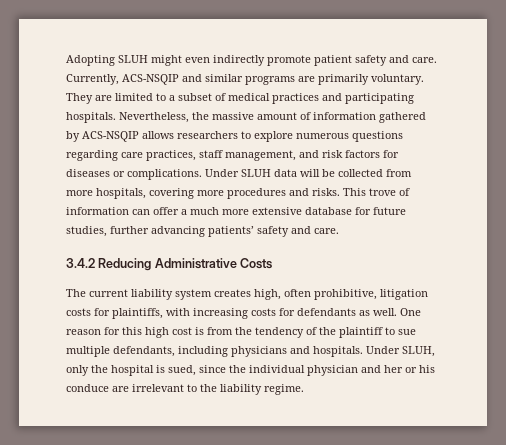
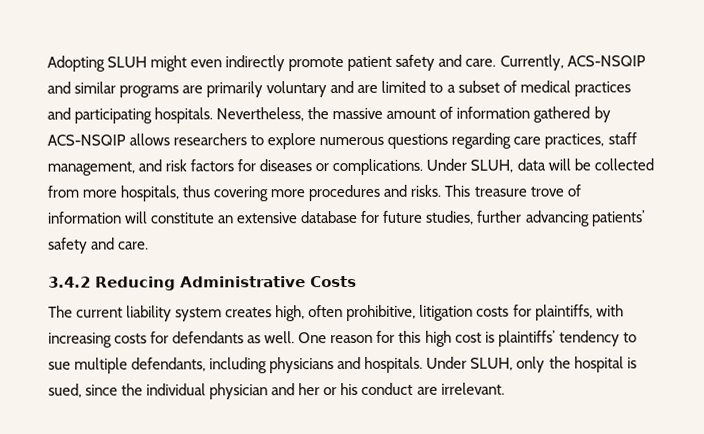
[371,74,424,85] [66,93,93,104] voluntary. They -> [266,80,355,98] voluntary and
[241,169,271,177] SLUH -> [470,159,514,173] SLUH,
(146, 193) none -> [182,185,211,198] thus
(366, 192) none -> [473,186,527,197] treasure
[132,207,249,215] can offer a much more -> [124,211,235,224] will constitute an
[207,327,383,338] from the tendency of the plaintiff -> [497,330,620,347] plaintiffs’ tendency
[66,384,304,395] conduce are irrelevant to the liability regime. -> [361,382,505,395] conduct are irrelevant.

